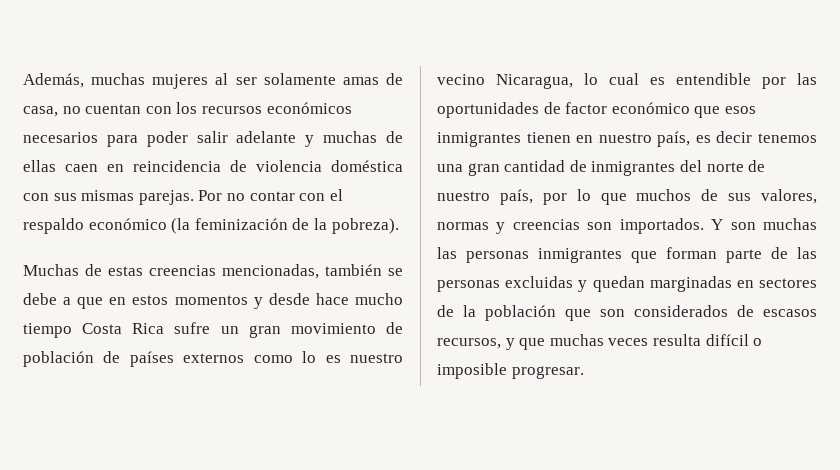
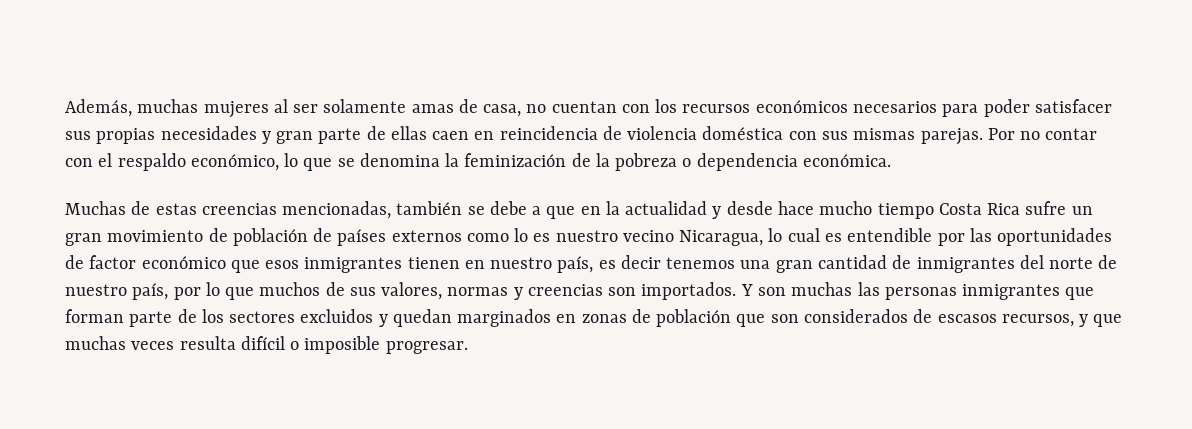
[196,131,378,147] salir adelante y muchas -> [1034,99,1112,113] [65,126,362,144] satisfacer sus propias necesidades y gran parte
[88,218,399,234] económico (la feminización de la pobreza). -> [190,153,891,171] económico, lo que se denomina la feminización de la pobreza o dependencia económica.
[132,295,248,305] estos momentos -> [605,201,708,215] la actualidad
[797,247,817,259] [437,276,817,292] [437,305,476,317] las personas excluidas y quedan marginadas en sectores de la -> [201,309,651,327] los sectores excluidos y quedan marginados en zonas de

